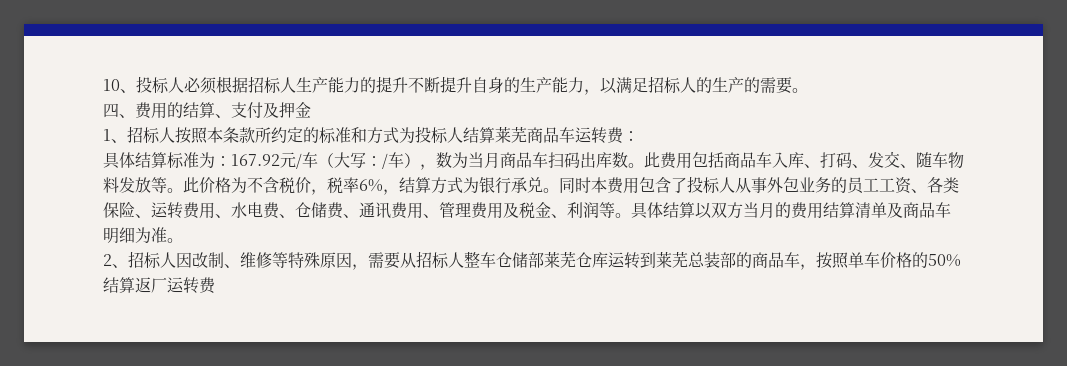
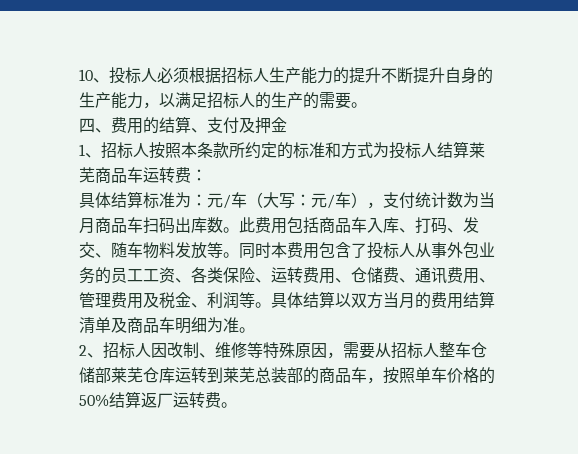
[231,154,280,166] 167.92 -> (207, 200) none
(382, 161) none -> [311,193,327,208] 元
(436, 167) none -> [383,192,447,209] 支付统计
[183,177,559,195] 此价格为不含税价，税率6%，结算方式为银行承兑。 -> (239, 255) none
[231,202,295,219] 水电费、 -> (351, 280) none
(216, 285) none -> [221,402,237,408] 。

